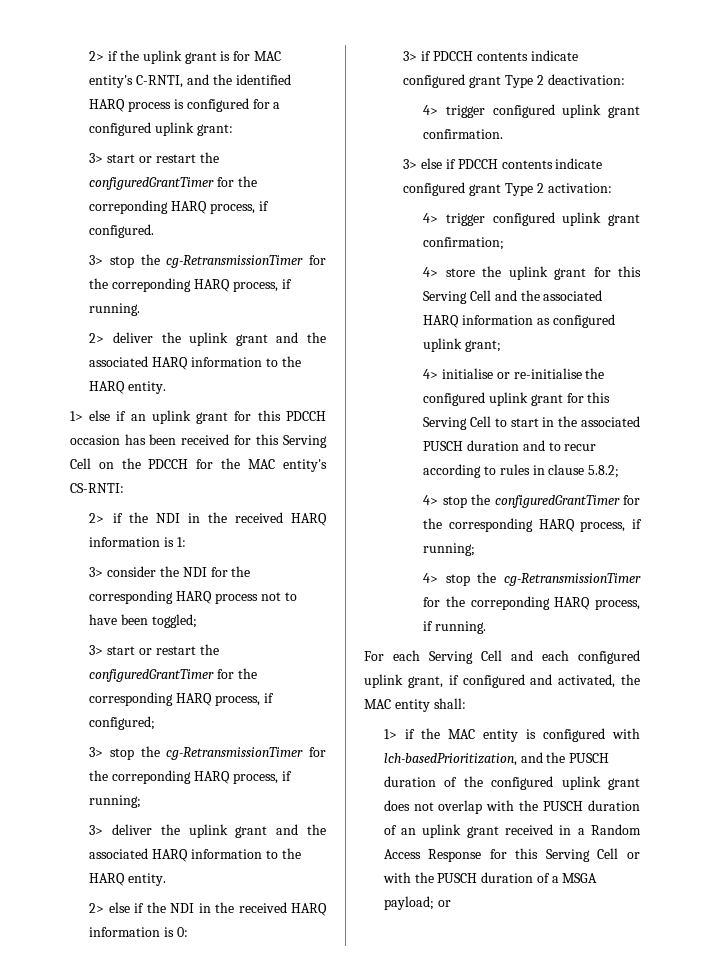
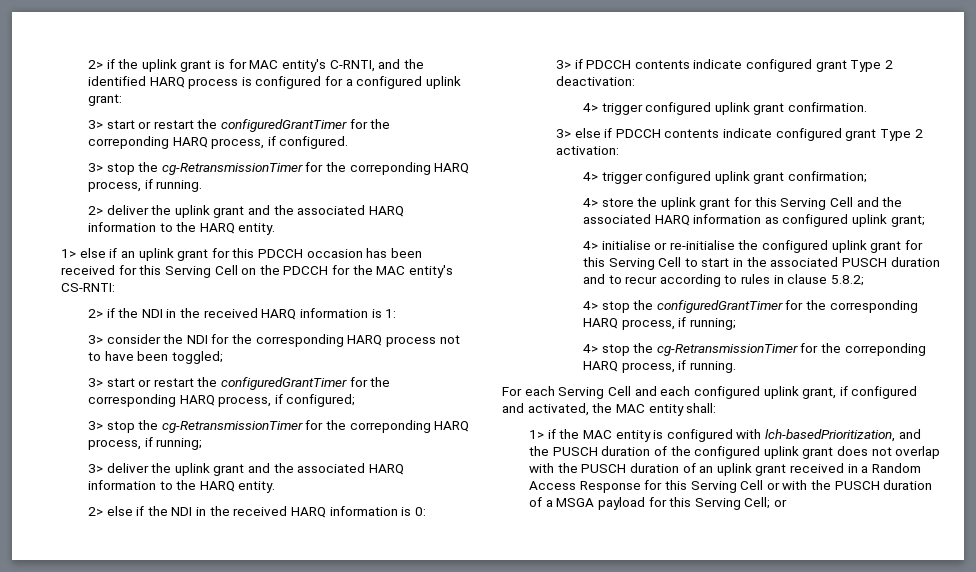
[383,896,434,910] payload; -> [597,497,771,510] payload for this Serving Cell;

